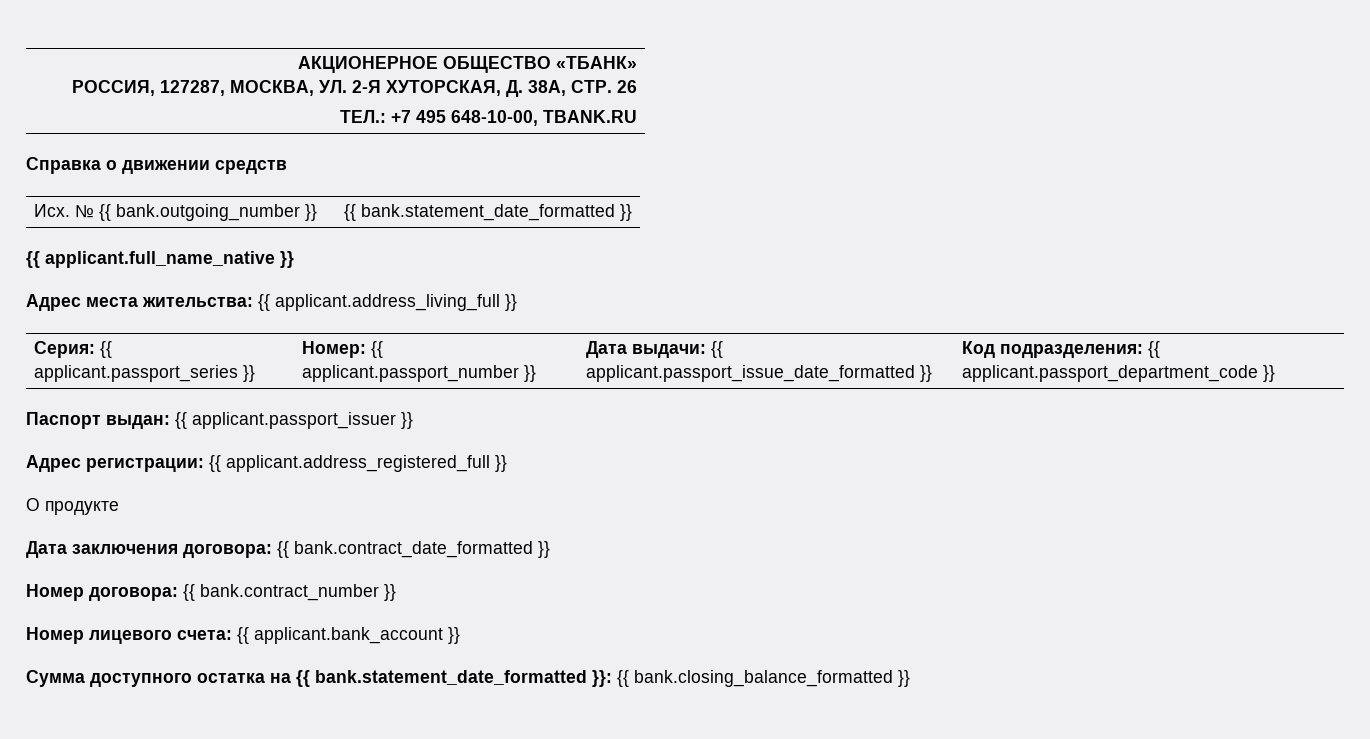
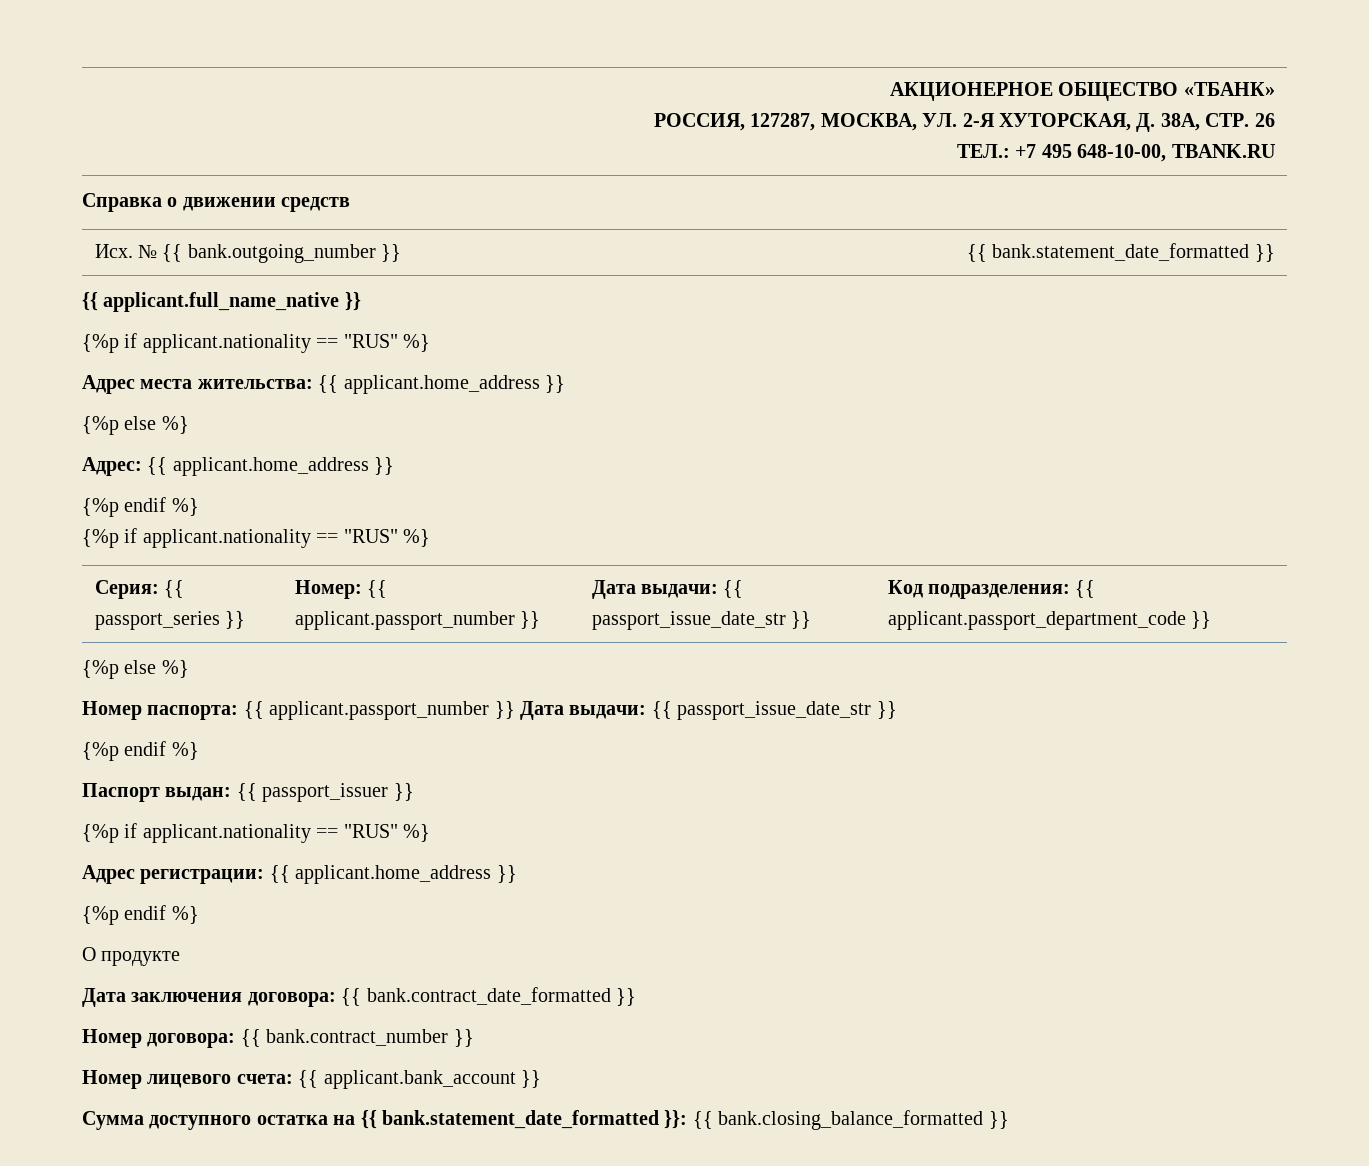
(294, 259) none -> [82,333,430,353] // {%p if applicant.nationality == "RUS" %}
[275,294,517,311] applicant.address_living_full }} -> [343,375,565,394] [82,416,189,435] [82,457,395,476] [82,497,199,517] [82,528,430,548] applicant.home_address }} // {%p else %} // Адрес: {{ applicant.home_address }} // {%p endif %} // {%p if applicant.nationality == "RUS" %}
[34,365,239,382] applicant.passport_series -> [94,611,220,630] passport_series
[586,365,916,382] applicant.passport_issue_date_formatted -> [591,611,786,630] passport_issue_date_str
(1276, 373) none -> [82,660,189,679] [82,701,897,720] [82,741,199,761] // {%p else %} // Номер паспорта: {{ applicant.passport_number }} Дата выдачи: {{ passport_issue_date_str }} // {%p endif %}
[192,412,413,429] applicant.passport_issuer }} -> [262,783,414,802] [82,823,430,843] passport_issuer }} // {%p if applicant.nationality == "RUS" %}
[226,455,507,472] applicant.address_registered_full }} -> [295,865,517,884] [82,905,199,925] applicant.home_address }} // {%p endif %}

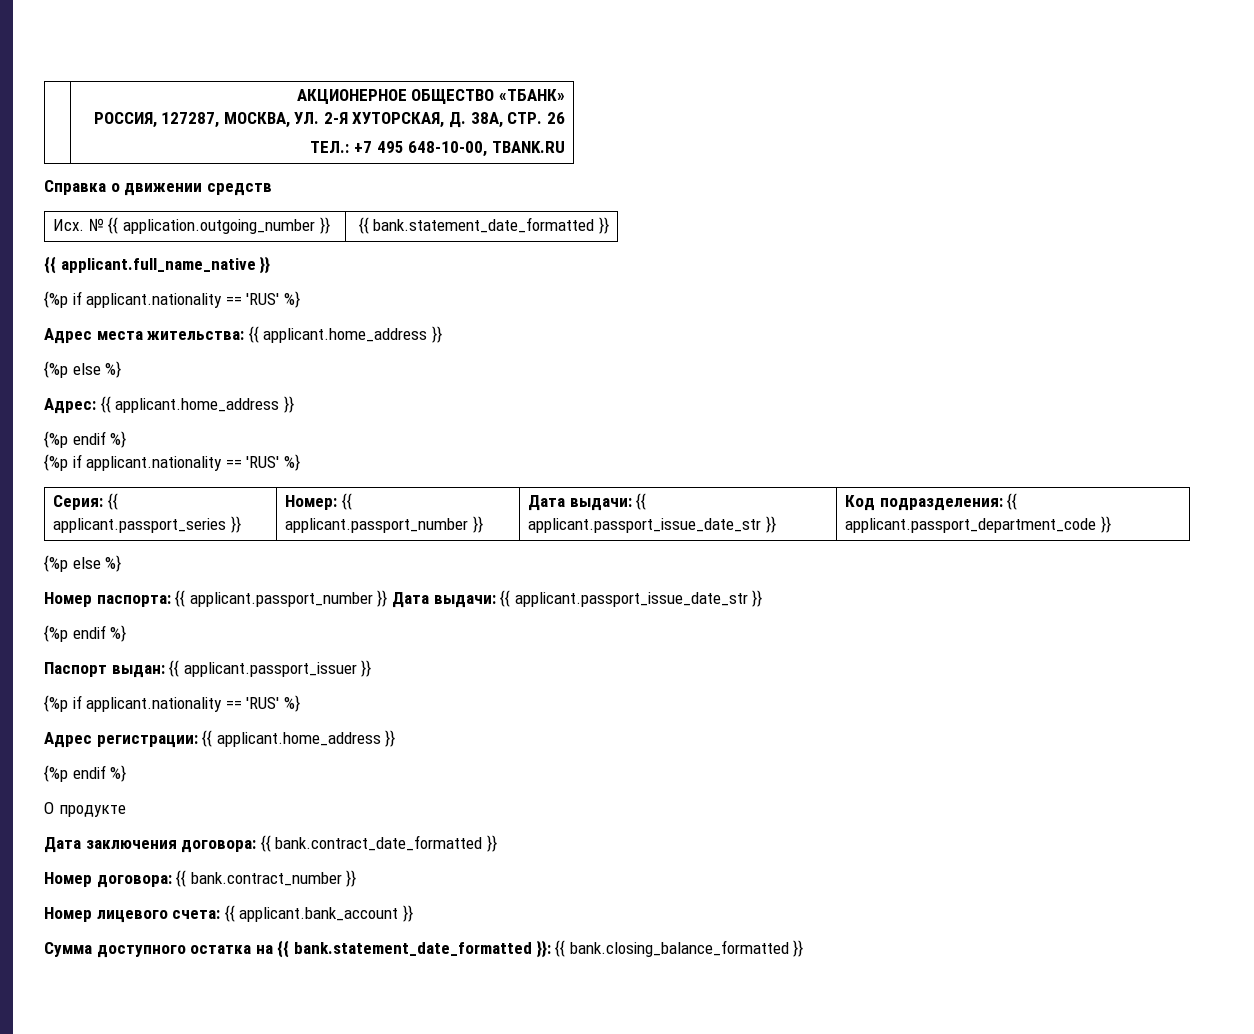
[187,244,376,263] bank.outgoing_number -> [122,219,315,234] application.outgoing_number
[343,334,398,348] "RUS" -> [246,293,280,305] 'RUS'
[343,529,398,543] "RUS" -> [246,456,280,468] 'RUS'
[94,611,220,630] passport_series -> [53,518,227,533] applicant.passport_series
[591,611,786,630] passport_issue_date_str -> [528,518,762,533] applicant.passport_issue_date_str
[677,701,872,720] passport_issue_date_str -> [514,592,748,607] applicant.passport_issue_date_str
[262,783,414,802] [82,823,398,843] passport_issuer }} // {%p if applicant.nationality == "RUS" -> [183,660,372,677] [44,695,280,712] applicant.passport_issuer }} // {%p if applicant.nationality == 'RUS'

